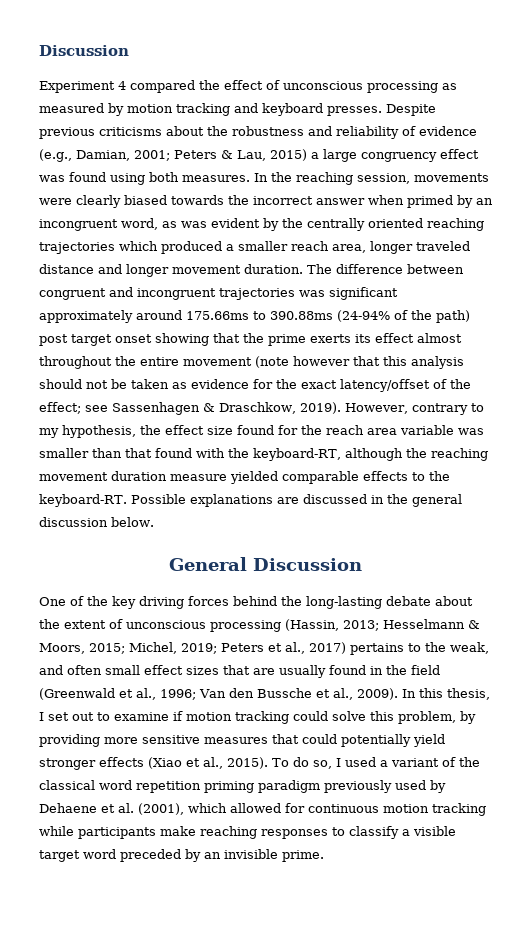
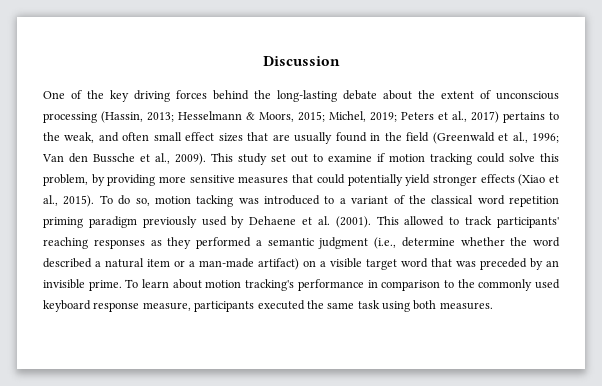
[39,45,129,56] [39,80,457,93] [39,103,436,116] [39,126,477,139] [39,149,479,162] [39,172,489,185] [39,195,493,208] [39,218,484,231] [39,241,470,254] [39,264,464,277] [39,287,398,300] [39,310,470,323] [39,333,462,346] [39,356,464,369] [39,379,471,392] [39,402,484,415] [39,425,484,438] [39,448,488,461] [39,471,450,484] [39,494,462,507] [39,517,154,527] [169,557,362,571] Discussion // Experiment 4 compared the effect of unconscious processing as measured by motion tracking and keyboard presses. Despite previous criticisms about the robustness and reliability of evidence (e.g., Damian, 2001; Peters & Lau, 2015) a large congruency effect was found using both measures. In the reaching session, movements were clearly biased towards the incorrect answer when primed by an incongruent word, as was evident by the centrally oriented reaching trajectories which produced a smaller reach area, longer traveled distance and longer movement duration. The difference between congruent and incongruent trajectories was significant approximately around 175.66ms to 390.88ms (24-94% of the path) post target onset showing that the prime exerts its effect almost throughout the entire movement (note however that this analysis should not be taken as evidence for the exact latency/offset of the effect; see Sassenhagen & Draschkow, 2019). However, contrary to my hypothesis, the effect size found for the reach area variable was smaller than that found with the keyboard-RT, although the reaching movement duration measure yielded comparable effects to the keyboard-RT. Possible explanations are discussed in the general discussion below. // General Discussion -> [262,56,340,66] Discussion
[401,688,490,700] [39,712,44,721] In this thesis, I -> [211,153,267,165] This study
[335,757,376,767] I used -> [154,195,335,207] motion tacking was introduced to
[138,803,486,816] [39,826,399,839] (2001), which allowed for continuous motion tracking while participants make reaching responses to classify -> [335,216,560,228] [43,237,560,249] [43,258,316,270] (2001). This allowed to track participants' reaching responses as they performed a semantic judgment (i.e., determine whether the word described a natural item or a man-made artifact) on
(116, 854) none -> [431,258,476,267] that was
(324, 856) none -> [125,279,560,291] [43,300,493,312] To learn about motion tracking's performance in comparison to the commonly used keyboard response measure, participants executed the same task using both measures.

